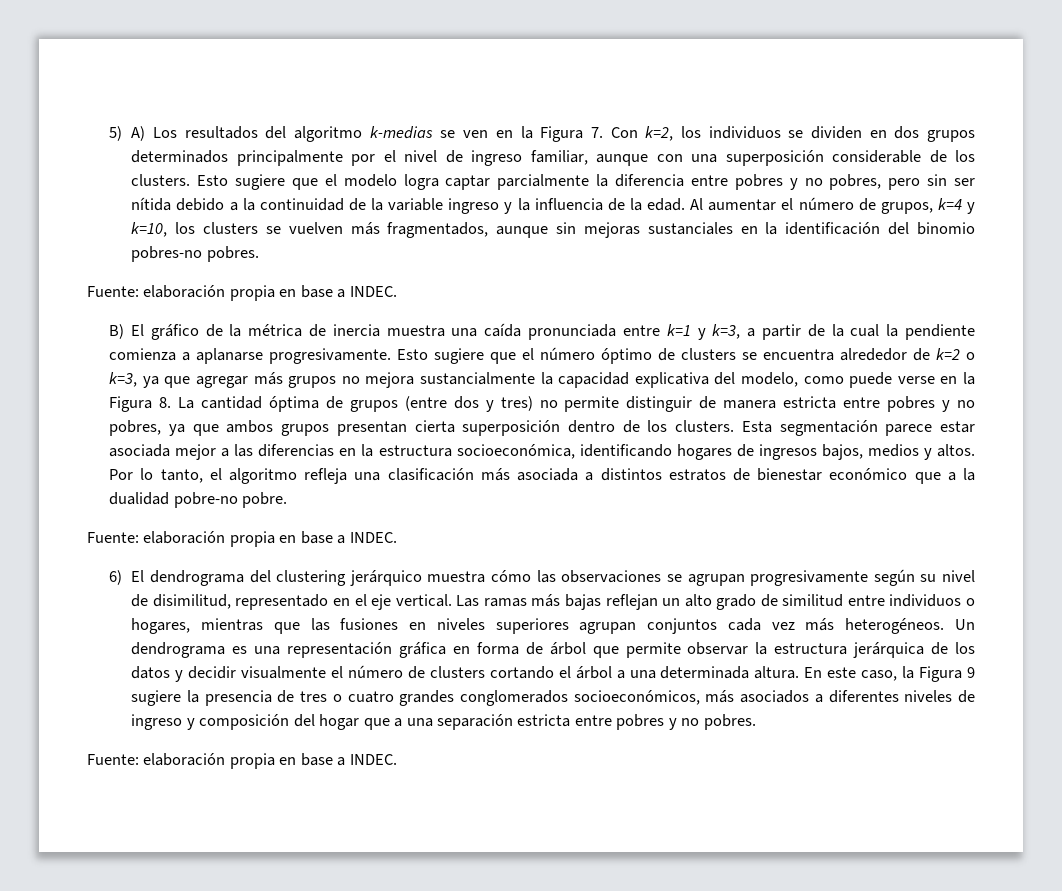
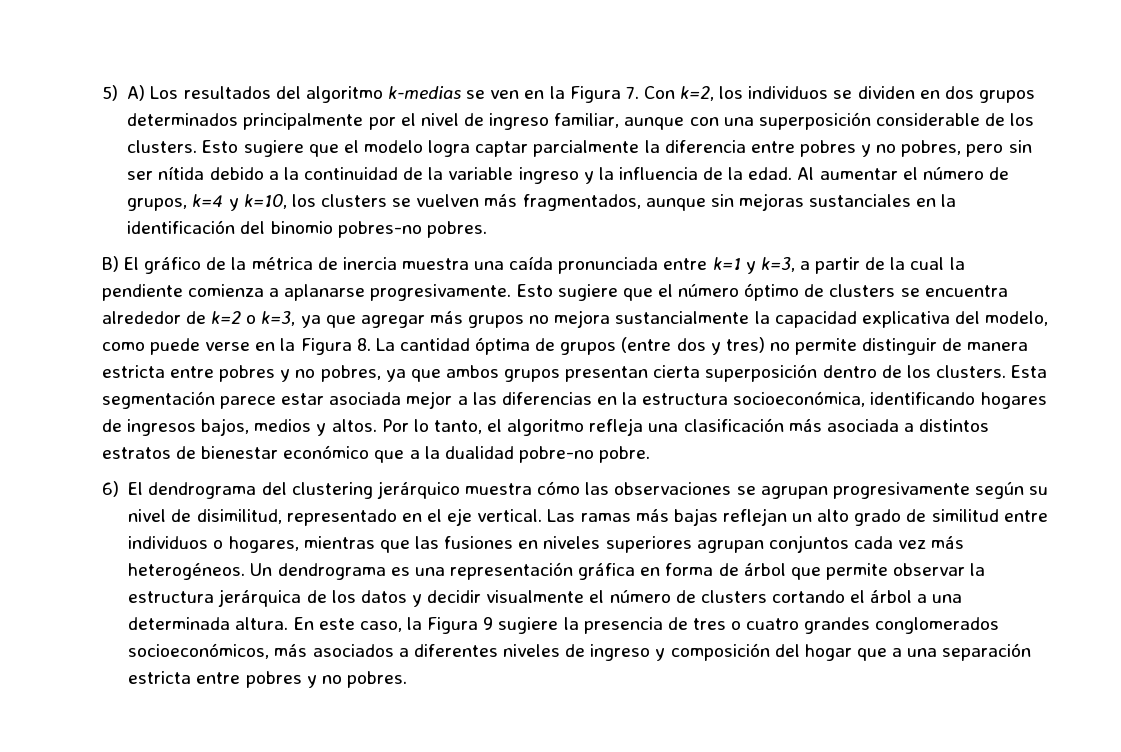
[87,285,397,301] // Fuente: elaboración propia en base a INDEC. -> (487, 229) none
[87,531,397,547] // Fuente: elaboración propia en base a INDEC. -> (651, 454) none
[87,753,397,769] // Fuente: elaboración propia en base a INDEC. -> (407, 679) none

